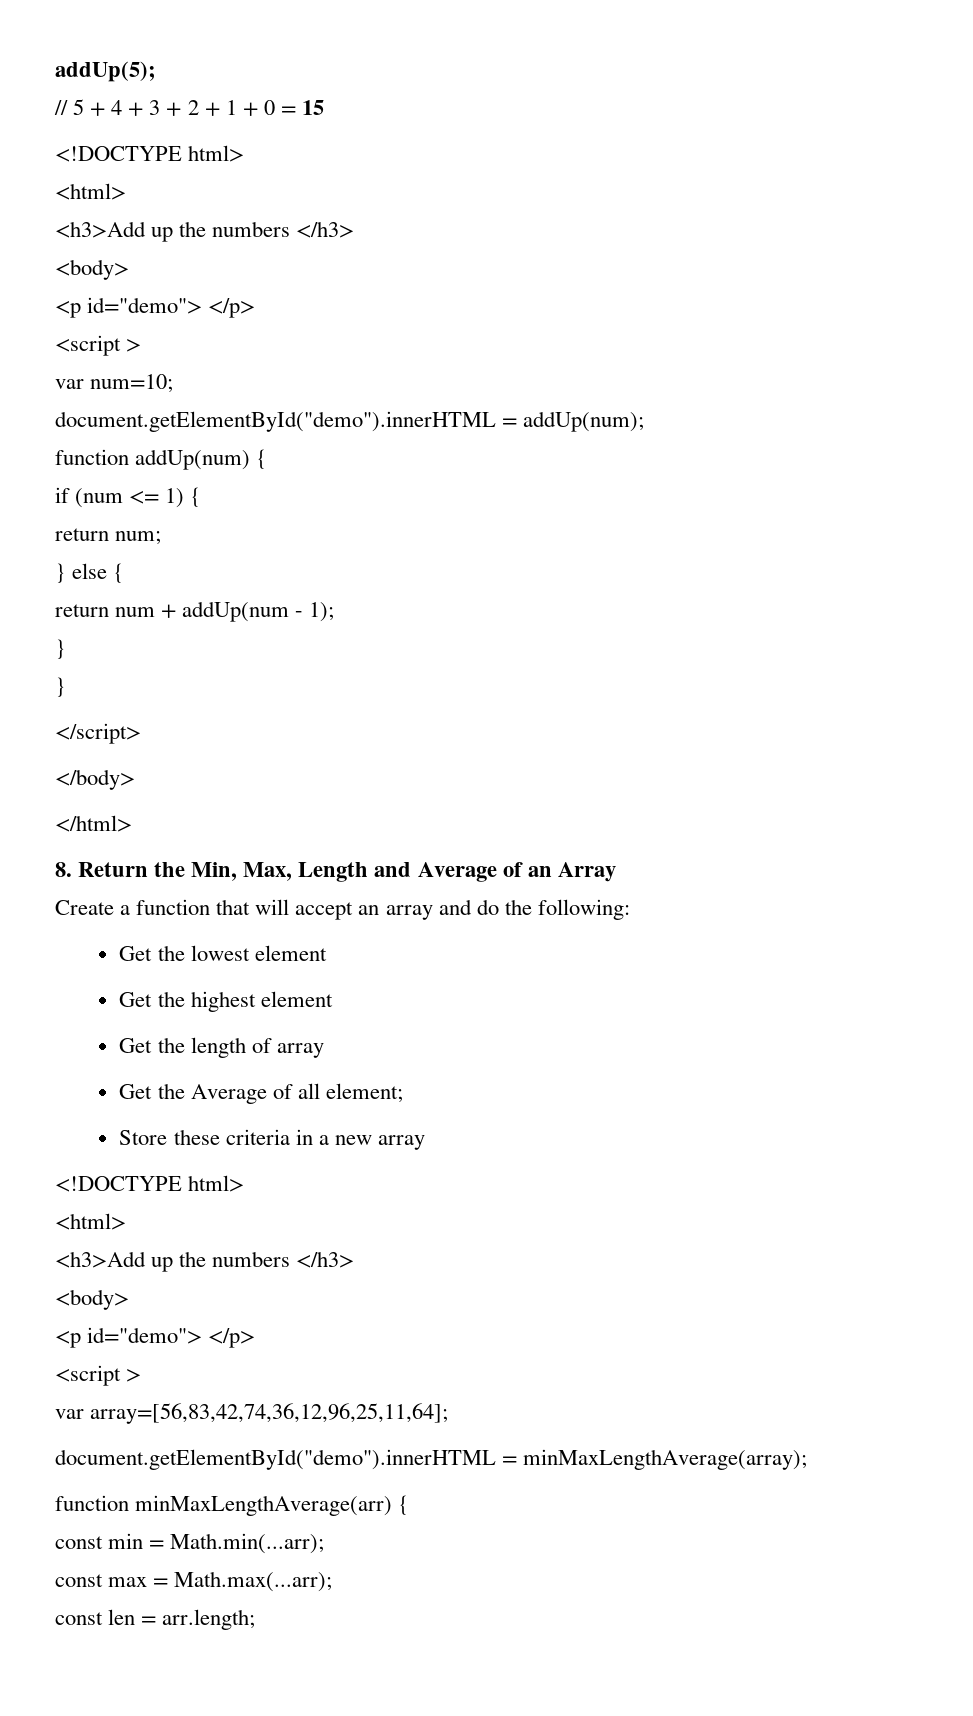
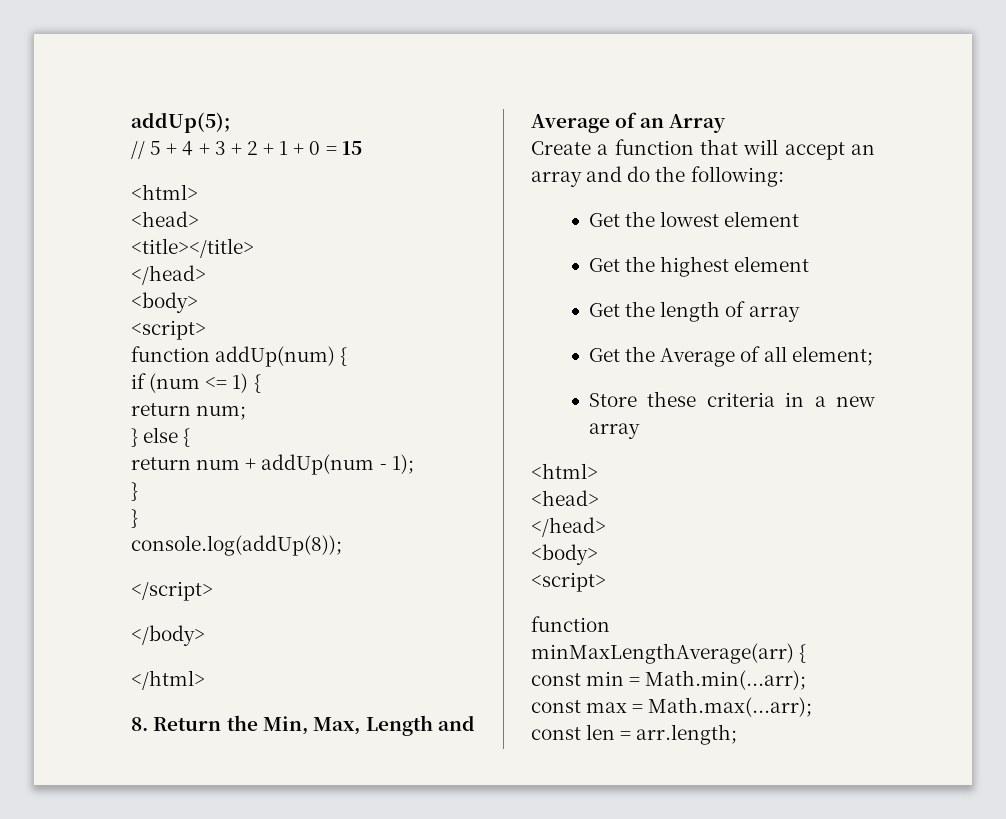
[55,145,245,162] [55,183,126,200] [55,221,355,242] [55,259,129,280] [55,297,256,318] [55,335,142,356] [55,374,174,393] [55,411,645,432] // <!DOCTYPE html> // <html> // <h3>Add up the numbers </h3> // <body> // <p id="demo"> </p> // <script > // var num=10; // document.getElementById("demo").innerHTML = addUp(num); -> [131,184,198,200] [131,211,199,227] [131,238,254,258] [131,265,206,285] [131,292,198,313] [131,320,206,340] // <html> // <head> // <title></title> // </head> // <body> // <script>
(66, 687) none -> [131,535,342,556] // console.log(addUp(8));
[55,1175,245,1192] [55,1213,126,1230] [55,1251,355,1272] [55,1289,129,1310] [55,1327,256,1348] [55,1365,142,1386] [55,1403,449,1424] [55,1449,808,1470] // <!DOCTYPE html> // <html> // <h3>Add up the numbers </h3> // <body> // <p id="demo"> </p> // <script > // var array=[56,83,42,74,36,12,96,25,11,64]; // document.getElementById("demo").innerHTML = minMaxLengthAverage(array); -> [531,463,598,479] [531,490,599,506] [531,517,606,537] [531,544,598,565] [531,572,606,592] // <html> // <head> // </head> // <body> // <script>

